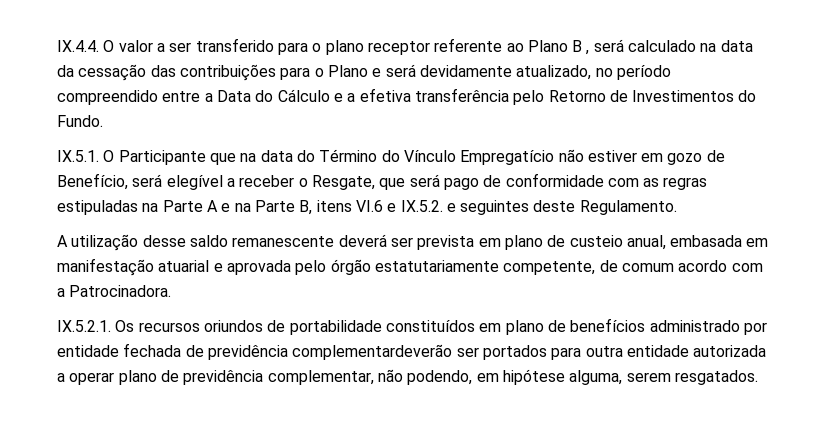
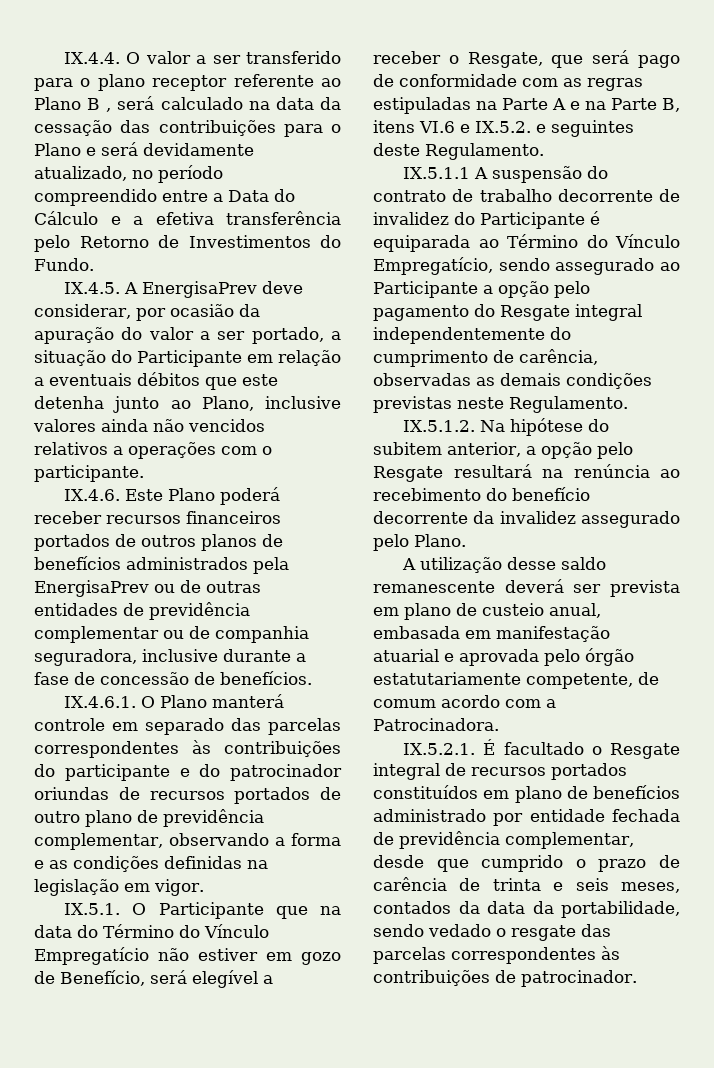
(103, 121) none -> [63,281,303,298] [34,304,260,321] [34,327,341,344] [34,350,341,367] [34,372,278,390] [34,396,341,413] [33,419,265,432] [34,442,272,459] [34,465,144,482] [63,487,280,505] [34,511,281,524] [34,534,283,551] [34,556,289,574] [34,580,261,597] [34,602,250,620] [34,626,309,643] [34,649,306,666] [34,671,312,685] [63,694,284,708] [34,718,341,735] [34,740,341,758] [34,764,342,781] [34,787,341,804] [34,809,264,827] [34,833,341,850] [34,856,268,872] [34,879,204,896] // IX.4.5. A EnergisaPrev deve considerar, por ocasião da apuração do valor a ser portado, a situação do Participante em relação a eventuais débitos que este detenha junto ao Plano, inclusive valores ainda não vencidos relativos a operações com o participante. // IX.4.6. Este Plano poderá receber recursos financeiros portados de outros planos de benefícios administrados pela EnergisaPrev ou de outras entidades de previdência complementar ou de companhia seguradora, inclusive durante a fase de concessão de benefícios. // IX.4.6.1. O Plano manterá controle em separado das parcelas correspondentes às contribuições do participante e do patrocinador oriundas de recursos portados de outro plano de previdência complementar, observando a forma e as condições definidas na legislação em vigor.
(677, 207) none -> [402,166,608,183] [373,189,680,202] [373,211,600,229] [373,234,680,252] [373,257,680,275] [373,281,590,298] [373,304,642,321] [373,327,571,344] [373,349,598,367] [373,373,652,389] [373,396,628,413] [402,418,609,436] [373,442,633,459] [373,464,680,482] [373,487,590,501] [373,511,680,528] [373,534,466,551] // IX.5.1.1 A suspensão do contrato de trabalho decorrente de invalidez do Participante é equiparada ao Término do Vínculo Empregatício, sendo assegurado ao Participante a opção pelo pagamento do Resgate integral independentemente do cumprimento de carência, observadas as demais condições previstas neste Regulamento. // IX.5.1.2. Na hipótese do subitem anterior, a opção pelo Resgate resultará na renúncia ao recebimento do benefício decorrente da invalidez assegurado pelo Plano.
[115,320,382,335] Os recursos oriundos de portabilidade -> [483,739,680,759] [373,763,627,780] É facultado o Resgate integral de recursos portados
[292,344,767,360] [57,369,758,385] complementardeverão ser portados para outra entidade autorizada a operar plano de previdência complementar, não podendo, em hipótese alguma, serem resgatados. -> [505,832,634,849] [373,855,680,872] [373,877,680,893] [373,901,680,918] [373,924,611,941] [373,946,620,964] [373,970,637,987] complementar, desde que cumprido o prazo de carência de trinta e seis meses, contados da data da portabilidade, sendo vedado o resgate das parcelas correspondentes às contribuições de patrocinador.

